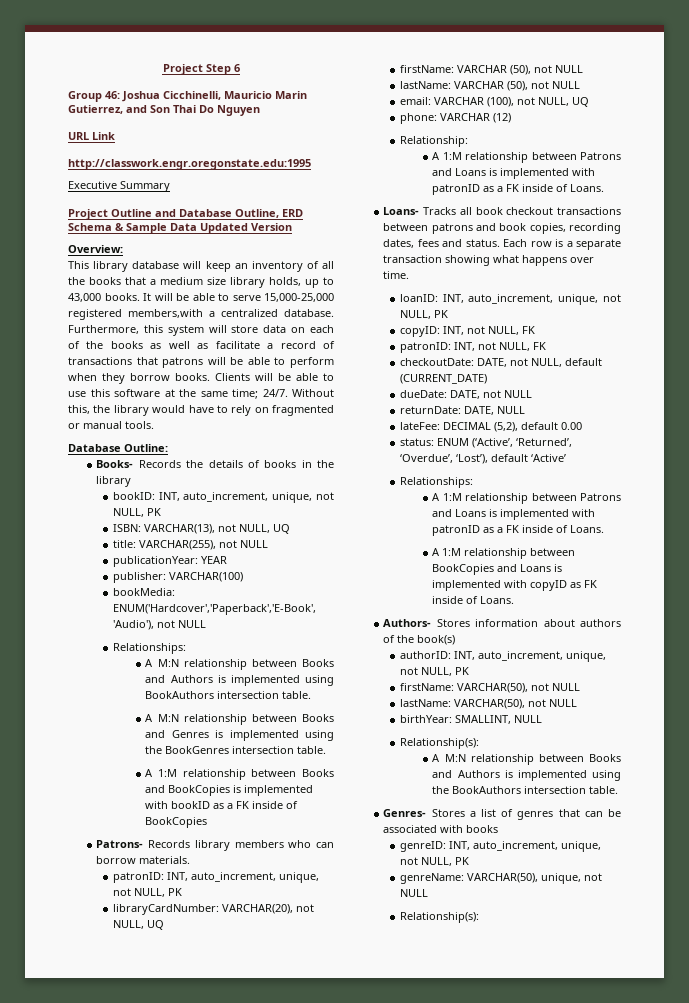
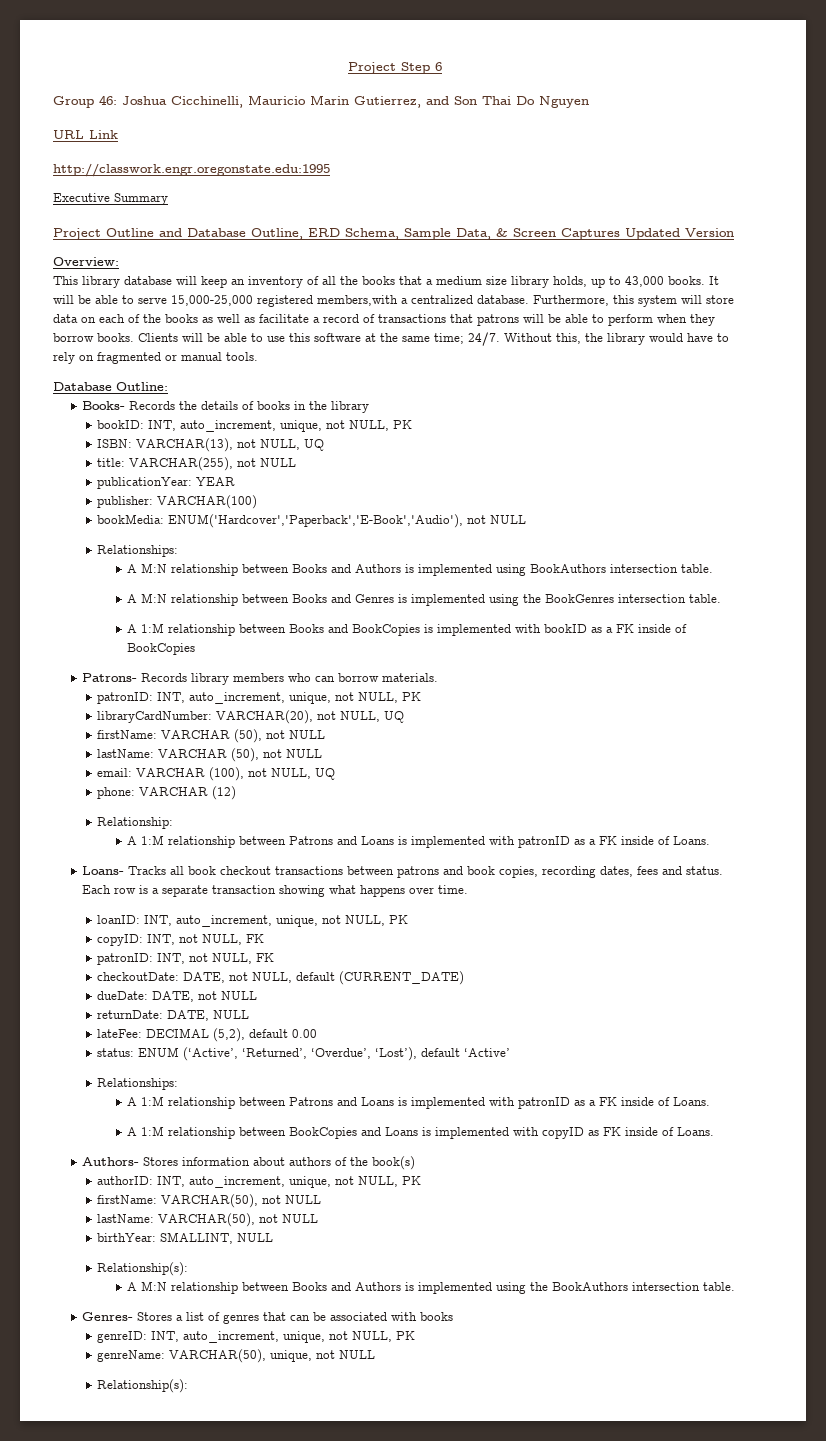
[68,223,197,234] Schema & Sample Data -> [345,228,620,240] Schema, Sample Data, & Screen Captures

